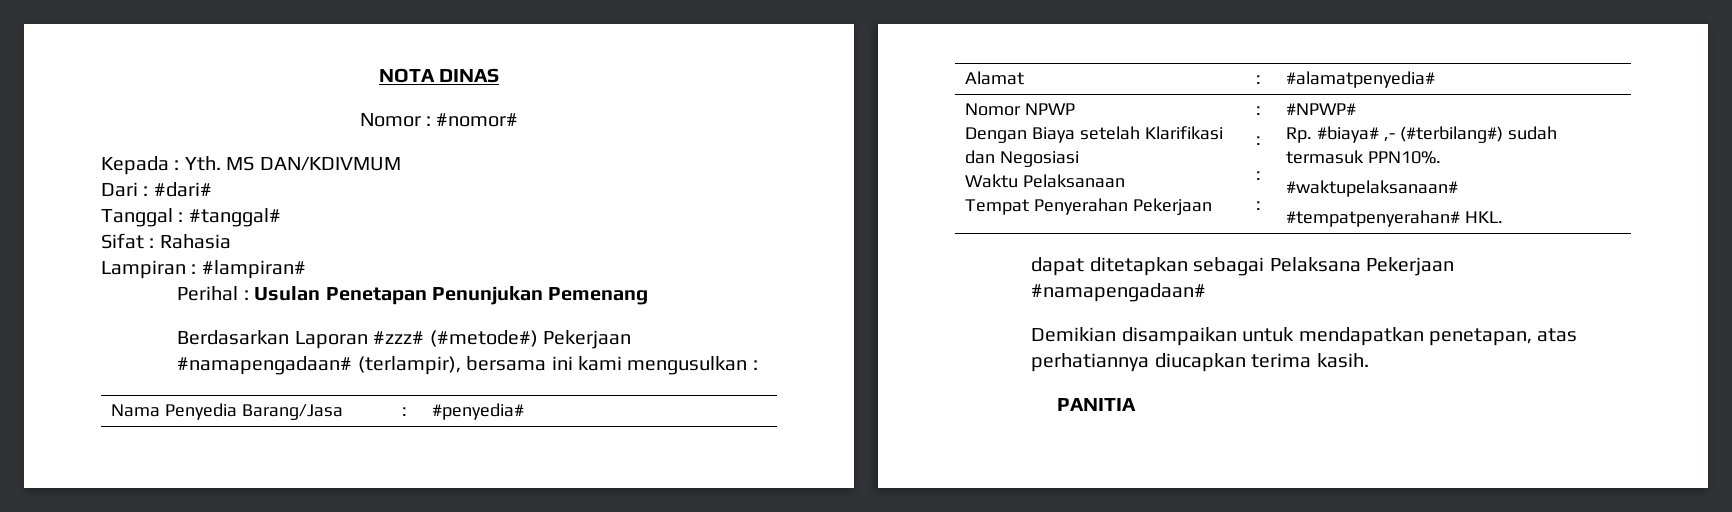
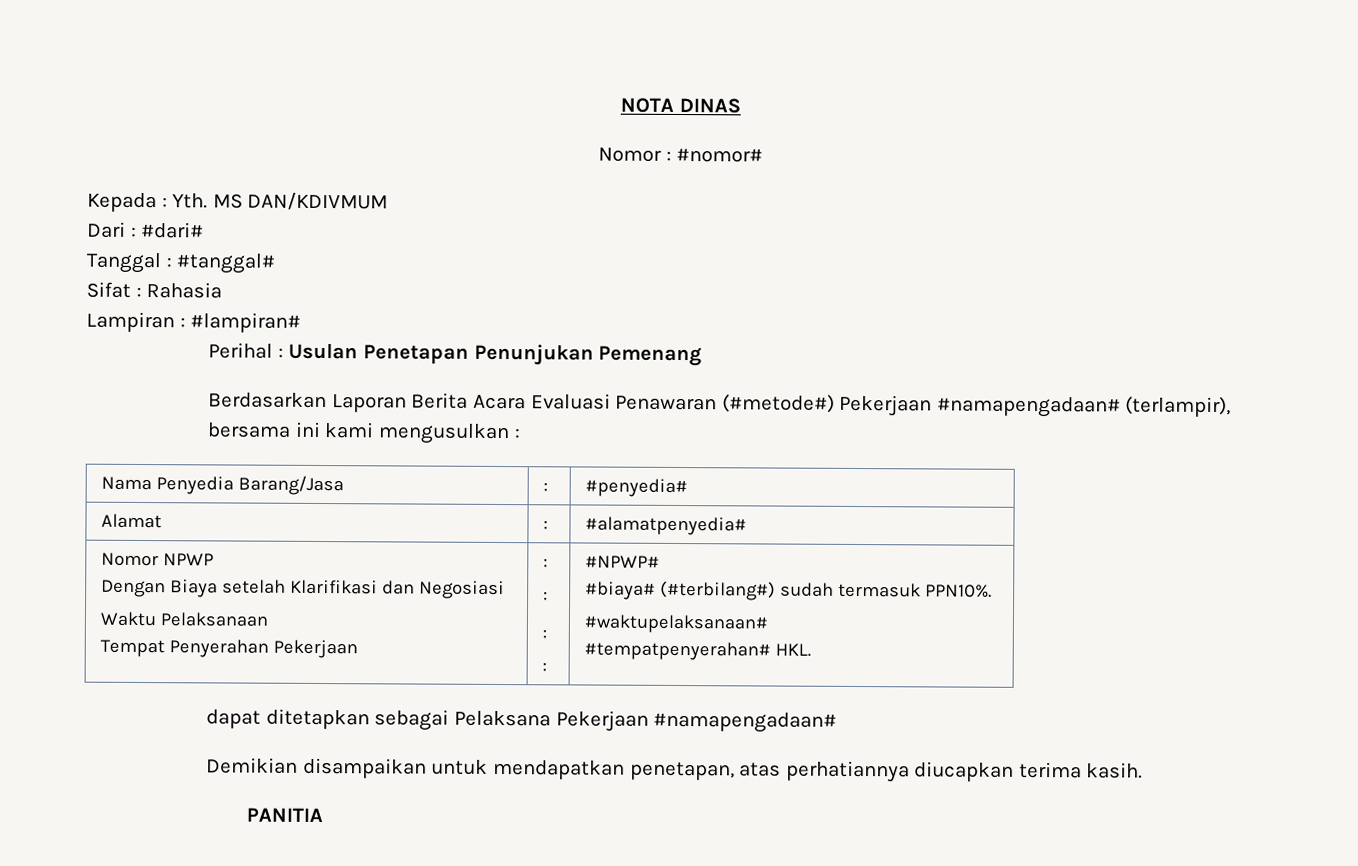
[373,331,425,344] #zzz# -> [411,392,718,411] Berita Acara Evaluasi Penawaran
[1286,126,1395,143] Rp. #biaya# ,- -> [584,581,656,600] #biaya#

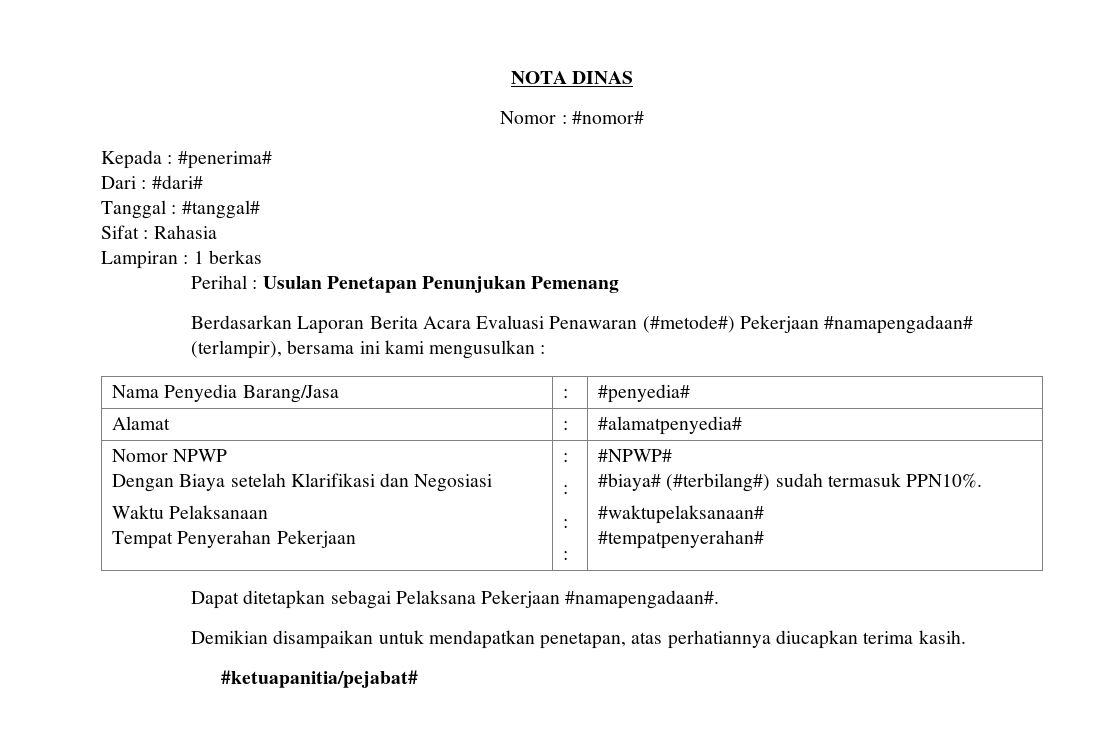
[172,192,389,211] Yth. MS DAN/KDIVMUM -> [177,151,272,169] #penerima#
[190,312,302,333] #lampiran# -> [193,250,262,264] 1 berkas
[774,643,811,657] [206,709,262,729] HKL. // dapat -> [191,591,240,609] // Dapat
[653,711,838,733] #namapengadaan# -> [565,590,720,609] #namapengadaan#.
[246,807,324,823] PANITIA -> [221,670,419,688] #ketuapanitia/pejabat#

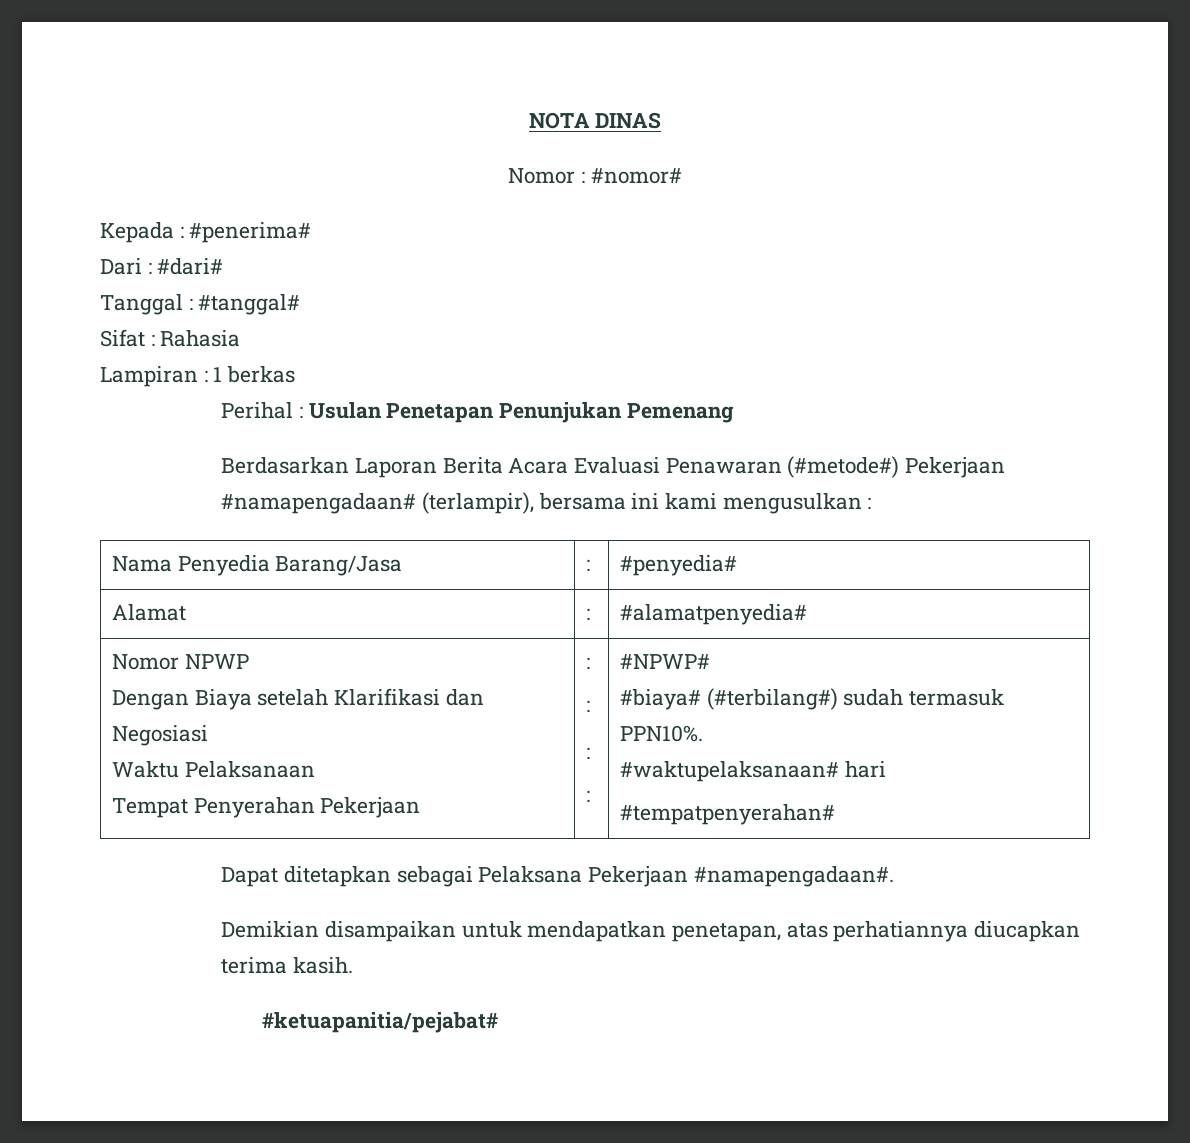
(764, 514) none -> [844,761,886,778] hari

